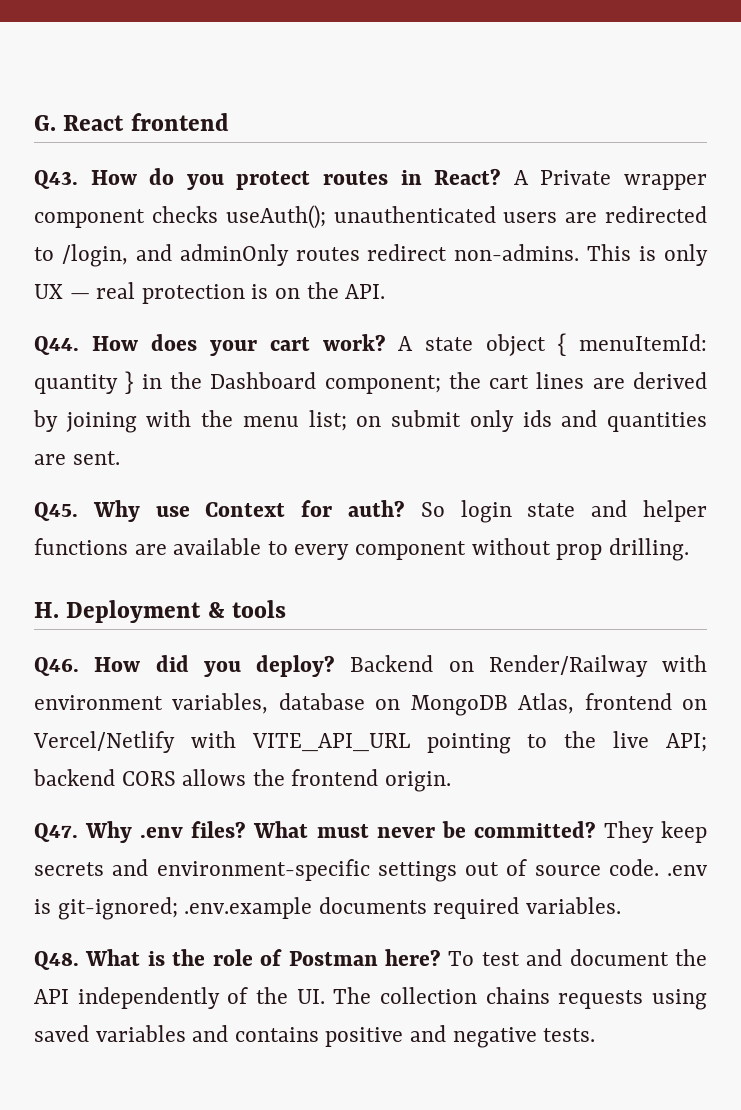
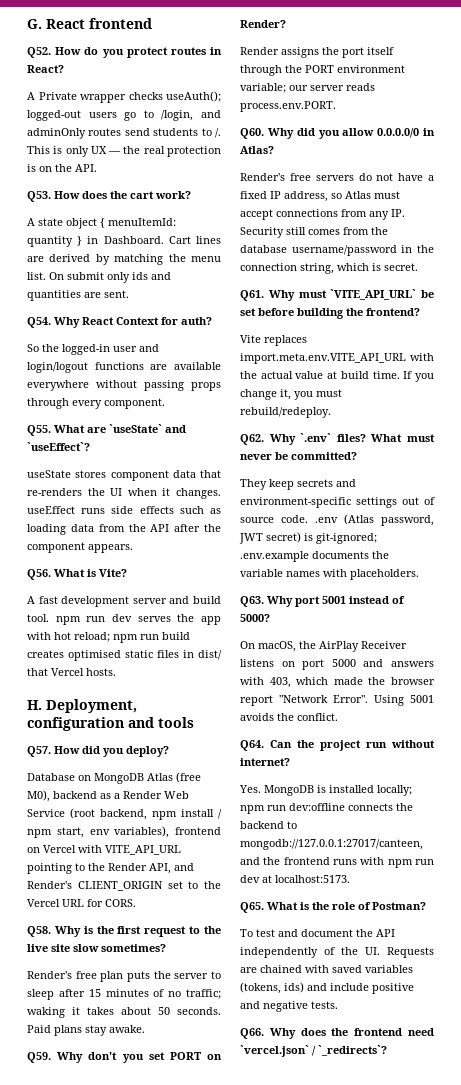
[34,170,78,189] Q43. -> [27,47,51,58] Q52.
(502, 176) none -> (64, 69) //
[34,209,145,228] component -> (126, 98) none
[333,206,707,223] unauthenticated users are redirected -> [27,110,137,121] logged-out users go
[367,244,580,261] redirect non-admins. -> [124,128,222,138] send students to /.
(90, 296) none -> [123,146,141,154] the
[34,336,79,355] Q44. -> [27,191,51,202] Q53.
[209,340,257,356] your -> [110,191,127,199] the
(386, 342) none -> (191, 195) //
[169,372,707,394] [33,410,382,433] the Dashboard component; the cart lines are derived by joining with the menu list; on -> [103,236,221,244] [27,254,221,265] [27,272,64,280] Dashboard. Cart lines are derived by matching the menu list. On
[34,500,190,522] Q45. Why use -> [27,317,114,328] Q54. Why React
[420,500,707,523] [34,538,689,561] [34,600,225,623] So login state and helper functions are available to every component without prop drilling. // H. Deployment & -> [27,344,159,355] [27,362,221,373] [27,380,221,391] [27,398,165,409] [27,424,186,436] [27,442,90,451] [27,470,221,481] [27,488,221,499] [27,506,221,514] [27,524,221,535] [27,542,133,553] [27,569,127,580] [27,596,221,607] [27,614,221,625] [27,632,190,643] [27,650,222,661] [27,668,116,676] [27,699,137,713] [27,717,154,731] // So the logged-in user and login/logout functions are available everywhere without passing props through every component. // Q55. What are `useState` and `useEffect`? // useState stores component data that re-renders the UI when it changes. useEffect runs side effects such as loading data from the API after the component appears. // Q56. What is Vite? // A fast development server and build tool. npm run dev serves the app with hot reload; npm run build creates optimised static files in dist/ that Vercel hosts. // H. Deployment, configuration and
[34,657,79,676] Q46. -> [27,746,51,757] Q57.
[350,655,707,677] [34,693,575,716] Backend on Render/Railway with environment variables, database on MongoDB Atlas, -> [27,772,201,784] [27,790,189,802] [27,808,222,820] [27,826,170,838] // Database on MongoDB Atlas (free M0), backend as a Render Web Service (root backend, npm install / npm start, env variables),
[33,731,175,753] Vercel/Netlify -> [43,845,76,853] Vercel
[613,731,707,752] [33,769,452,792] [34,821,184,843] live API; backend CORS allows the frontend origin. // Q47. Why .env -> [108,863,194,874] [27,881,221,891] [27,899,136,907] [27,926,222,937] [27,944,166,952] [27,971,221,982] [27,989,221,1000] [27,1007,221,1018] [27,1025,145,1036] [27,1052,222,1063] [240,20,286,28] [240,47,394,58] [240,65,405,76] [240,83,375,93] [240,101,336,112] [240,128,435,139] [240,146,274,154] [240,173,434,181] [240,191,400,202] [240,209,405,220] [240,227,388,238] [240,245,434,256] [240,263,418,274] [240,289,434,301] [240,308,420,319] [240,335,307,346] [240,353,434,364] [240,371,434,382] [240,389,342,400] [240,407,331,418] [240,433,332,445] Render API, and Render's CLIENT_ORIGIN set to the Vercel URL for CORS. // Q58. Why is the first request to the live site slow sometimes? // Render's free plan puts the server to sleep after 15 minutes of no traffic; waking it takes about 50 seconds. Paid plans stay awake. // Q59. Why don't you set PORT on Render? // Render assigns the port itself through the PORT environment variable; our server reads process.env.PORT. // Q60. Why did you allow 0.0.0.0/0 in Atlas? // Render's free servers do not have a fixed IP address, so Atlas must accept connections from any IP. Security still comes from the database username/password in the connection string, which is secret. // Q61. Why must `VITE_API_URL` be set before building the frontend? // Vite replaces import.meta.env.VITE_API_URL with the actual value at build time. If you change it, you must rebuild/redeploy. // Q62. Why `.env`
(596, 829) none -> (357, 456) //
[34,897,622,920] [34,951,79,970] is git-ignored; .env.example documents required variables. // Q48. -> [344,514,434,526] [239,532,377,544] [240,551,389,562] [240,569,419,580] [240,596,405,607] [240,614,270,622] [240,641,407,652] [240,659,434,670] [240,677,435,688] [240,695,434,706] [240,713,338,721] [240,740,435,751] [240,758,290,766] [239,785,412,796] [240,803,413,814] [240,821,297,829] [240,839,423,850] [240,857,434,868] [240,875,350,883] [240,902,264,913] (Atlas password, JWT secret) is git-ignored; .env.example documents the variable names with placeholders. // Q63. Why port 5001 instead of 5000? // On macOS, the AirPlay Receiver listens on port 5000 and answers with 403, which made the browser report "Network Error". Using 5001 avoids the conflict. // Q64. Can the project run without internet? // Yes. MongoDB is installed locally; npm run dev:offline connects the backend to mongodb://127.0.0.1:27017/canteen, and the frontend runs with npm run dev at localhost:5173. // Q65.
[288,949,441,966] Postman here? -> [372,902,426,910] Postman? //
[333,987,707,1010] [34,1025,596,1048] The collection chains requests using saved variables and contains positive and negative tests. -> [387,947,434,958] [240,965,413,973] [240,982,414,994] [240,1001,338,1012] [240,1028,434,1039] [240,1045,387,1057] Requests are chained with saved variables (tokens, ids) and include positive and negative tests. // Q66. Why does the frontend need `vercel.json` / `_redirects`?

